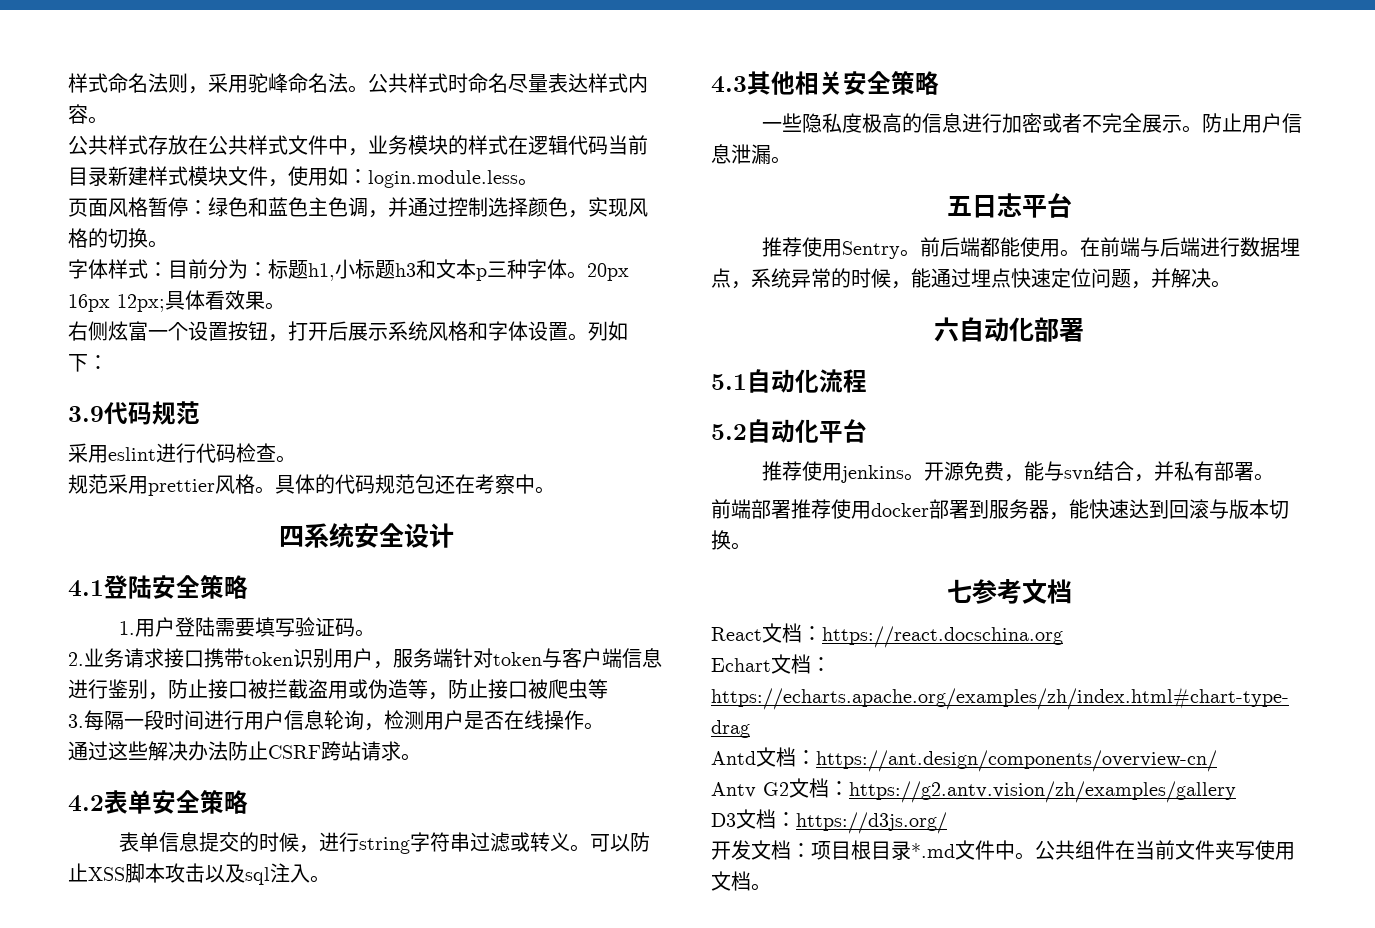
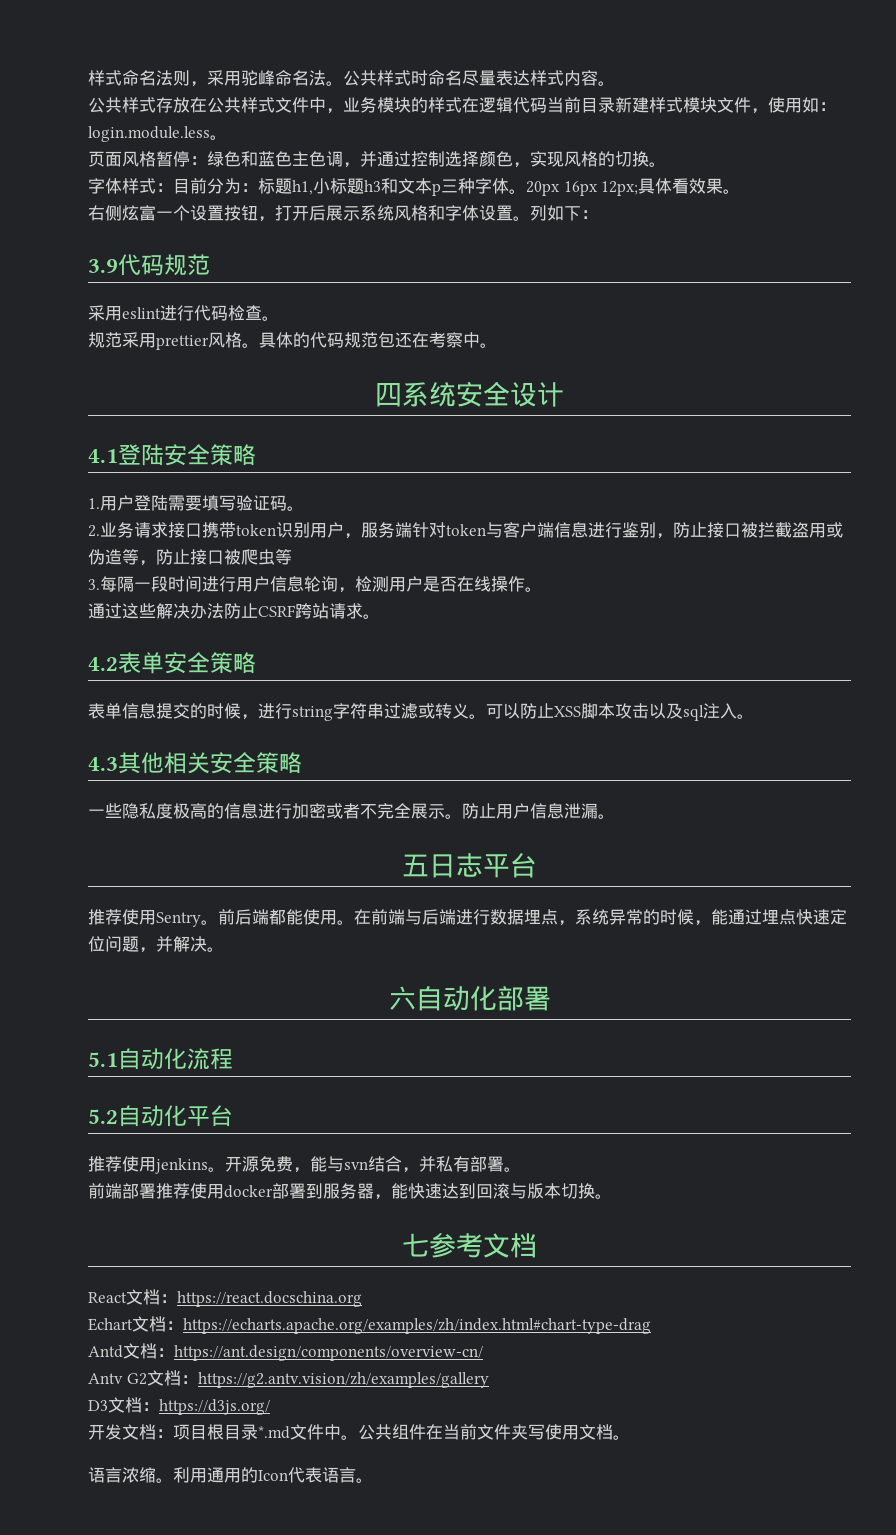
(771, 887) none -> [88,1467,373,1483] // 语言浓缩。利用通用的Icon代表语言。

